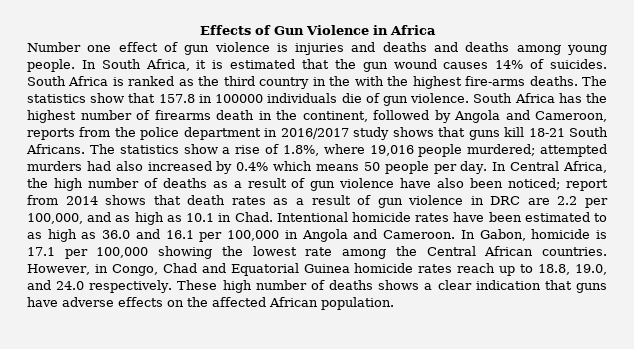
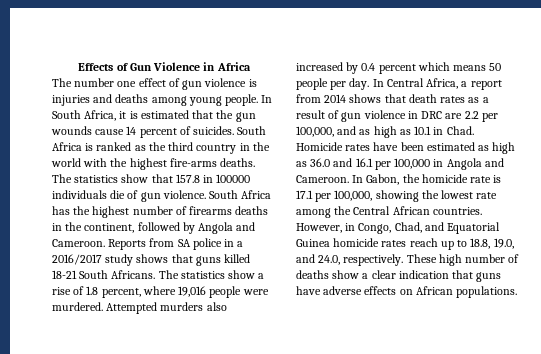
[27,42,81,52] Number -> [52,78,115,87] The number
[434,42,510,52] and deaths -> (149, 98) none
[393,59,524,69] wound causes 14% -> [51,126,177,138] wounds cause 14 percent
(351, 81) none -> [51,158,81,167] world
[216,110,254,120] death -> [235,206,269,215] deaths
[535,111,607,122] [27,127,278,140] Cameroon, reports from the police department in -> [52,238,244,250] Cameroon. Reports from SA police in a
[504,127,525,137] kill -> [224,254,251,263] killed
[282,145,319,156] 1.8%‚ -> [86,286,141,298] 1.8 percent‚
[467,144,607,157] [27,161,111,171] murdered; attempted murders had -> [242,289,269,295] [52,302,204,314] were murdered. Attempted murders
[236,162,269,171] 0.4% -> [361,63,416,74] 0.4 percent
[27,178,561,191] the high number of deaths as a result of gun violence have also been noticed; -> [461,81,468,87] a
[276,212,411,222] Intentional homicide -> [296,142,343,151] Homicide
[594,213,608,222] to -> (475, 146) none
[531,229,591,239] homicide -> [402,174,492,183] the homicide rate
[96,247,149,258] 100,000 -> [334,190,373,201] 100,000,
[162,263,197,273] Chad -> [394,222,422,233] Chad,
[56,281,85,290] 24.0 -> [318,255,341,265] 24.0,
[378,280,420,290] shows -> [332,270,360,279] show
[187,297,394,310] the affected African population. -> [415,286,518,298] African populations.

